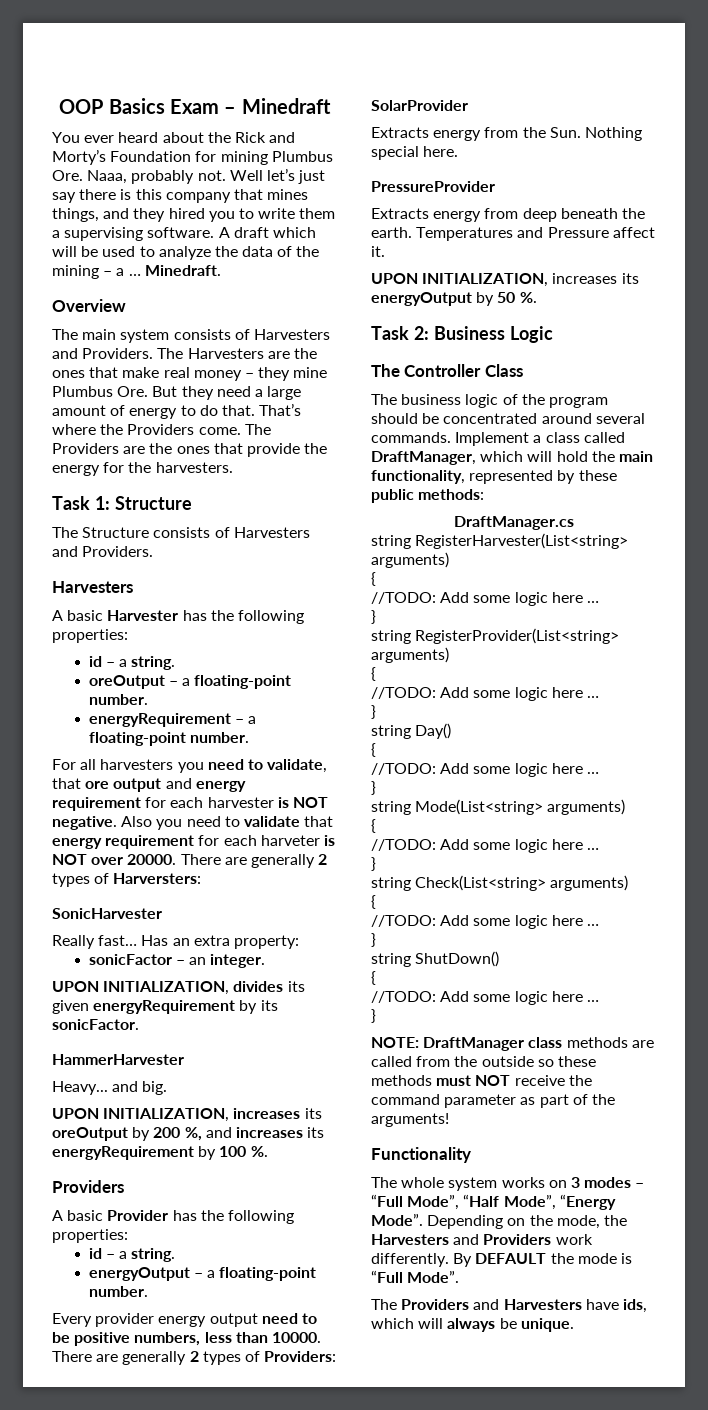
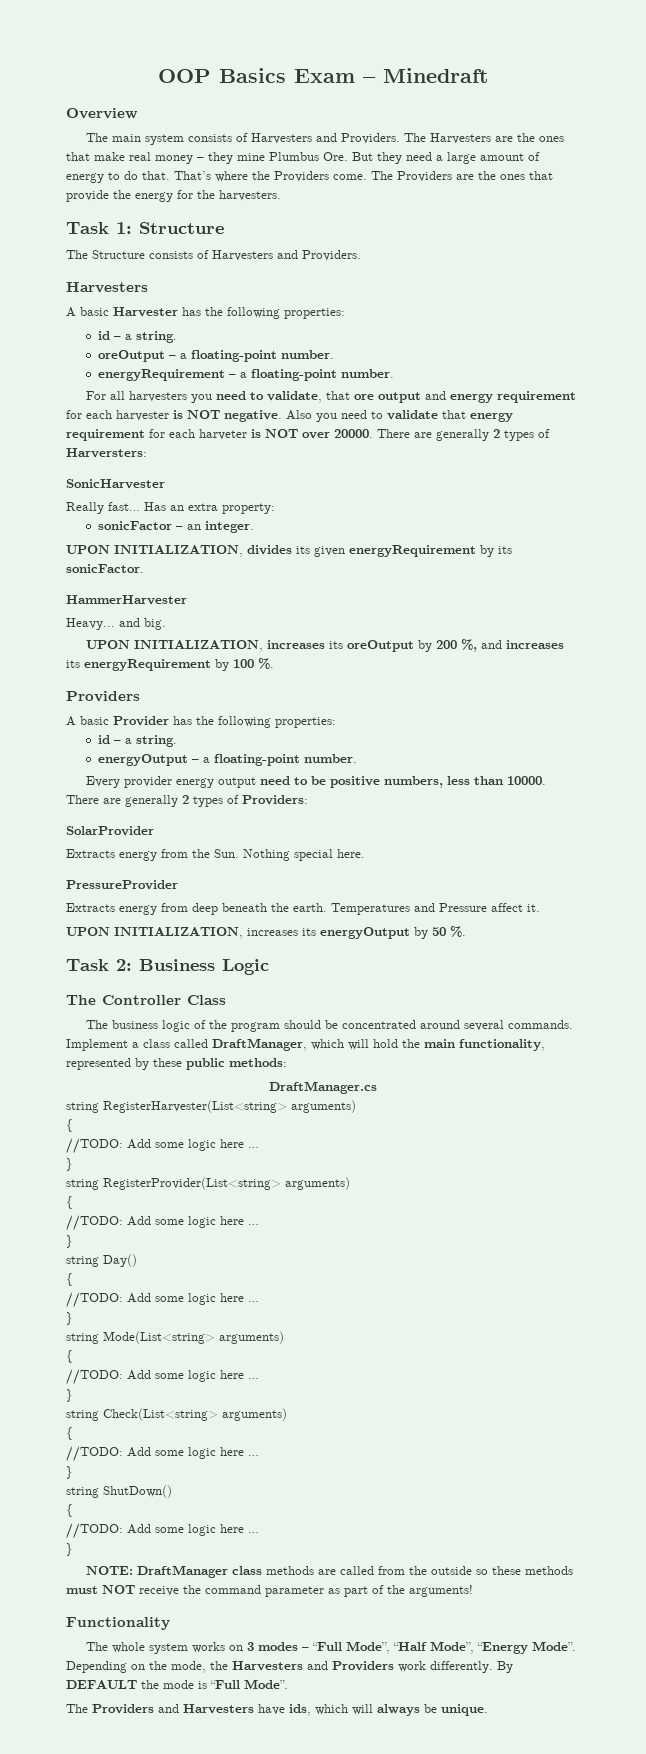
[52,132,296,143] [52,149,333,165] [52,168,326,184] [52,189,309,203] [52,208,336,222] [52,227,316,241] [52,246,320,260] [52,265,221,279] // You ever heard about the Rick and Morty’s Foundation for mining Plumbus Ore. Naaa, probably not. Well let’s just say there is this company that mines things, and they hired you to write them a supervising software. A draft which will be used to analyze the data of the mining – a … Minedraft. -> (488, 75) none

